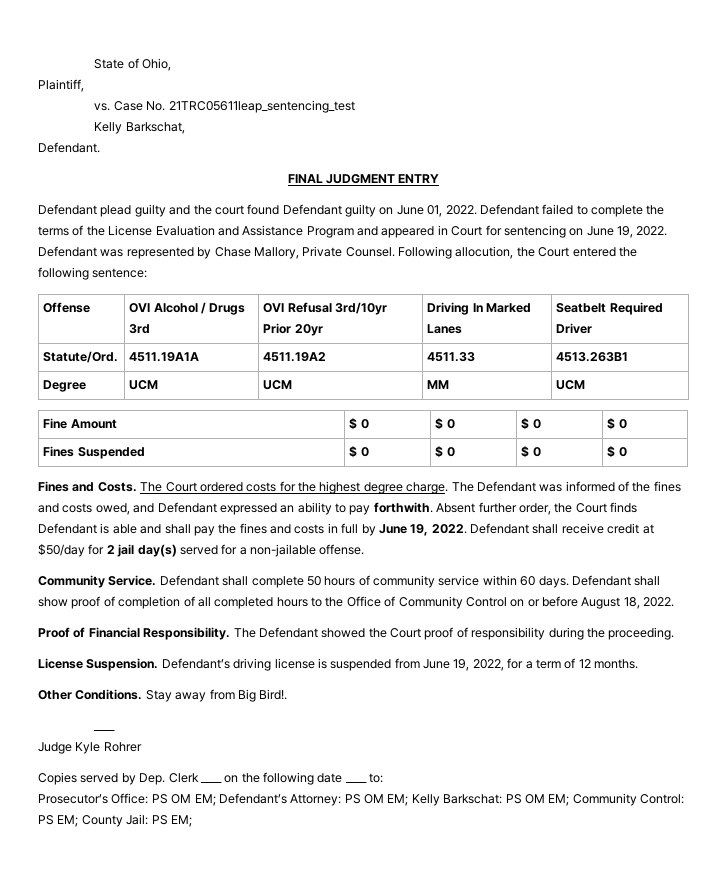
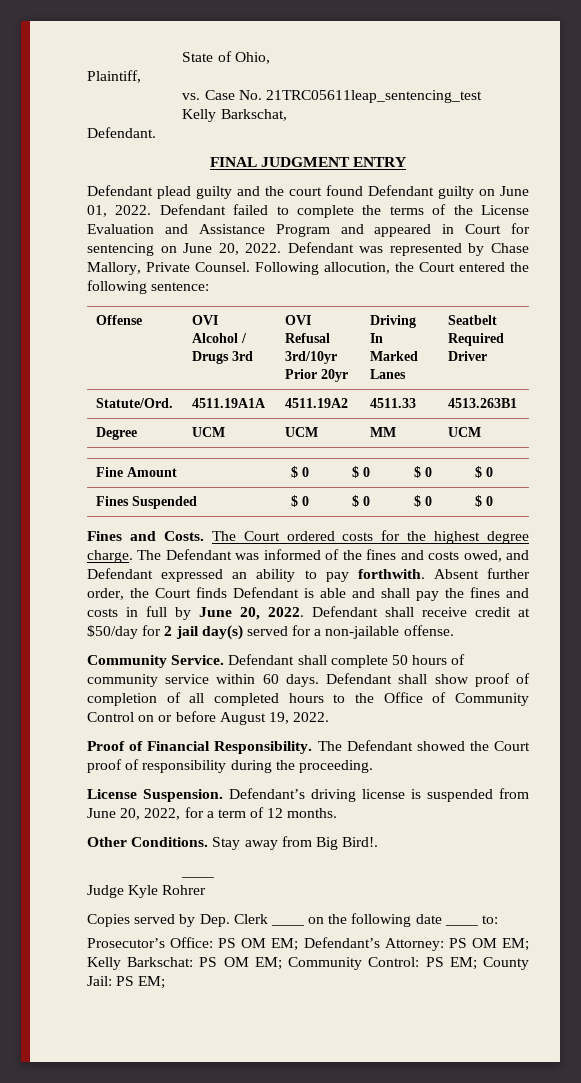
[617,226,633,238] 19, -> [218,243,239,255] 20,
[410,524,429,536] 19, -> [240,607,260,620] 20,
[623,597,640,609] 18, -> [268,712,289,724] 19,
[453,659,470,671] 19, -> [120,808,141,820] 20,

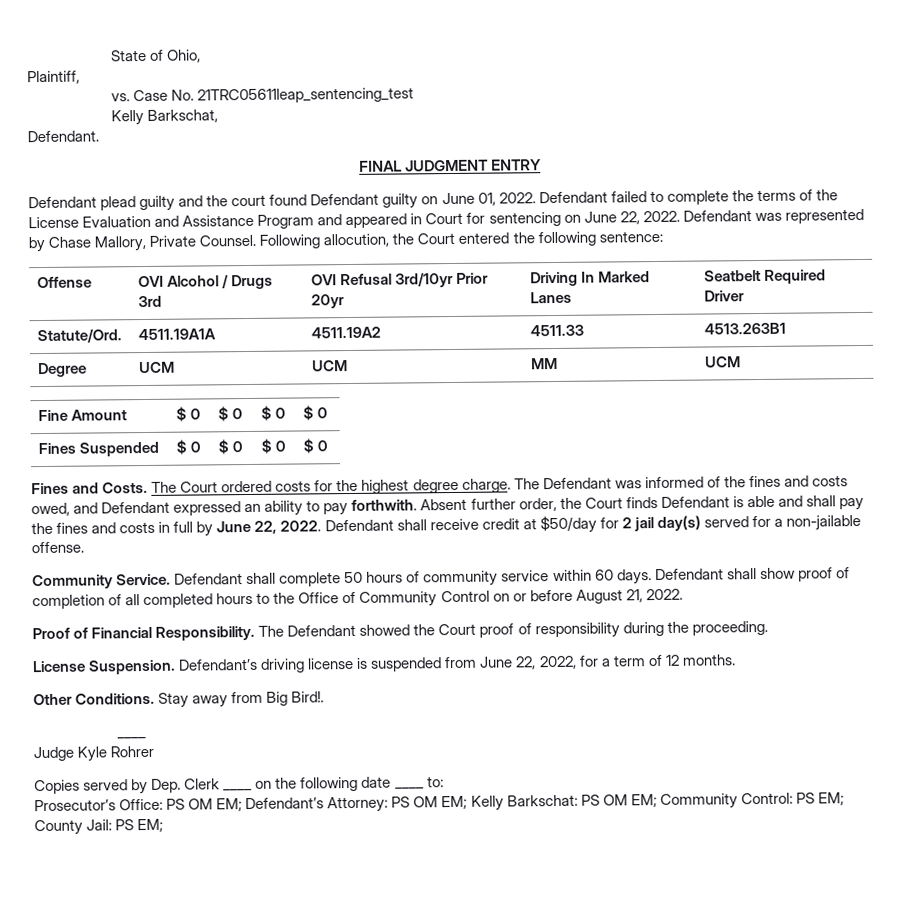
[218,243,239,255] 20, -> [619,211,640,225] 22,
[240,607,260,620] 20, -> [254,520,278,534] 22,
[268,712,289,724] 19, -> [625,589,643,603] 21,
[120,808,141,820] 20, -> [515,656,537,670] 22,

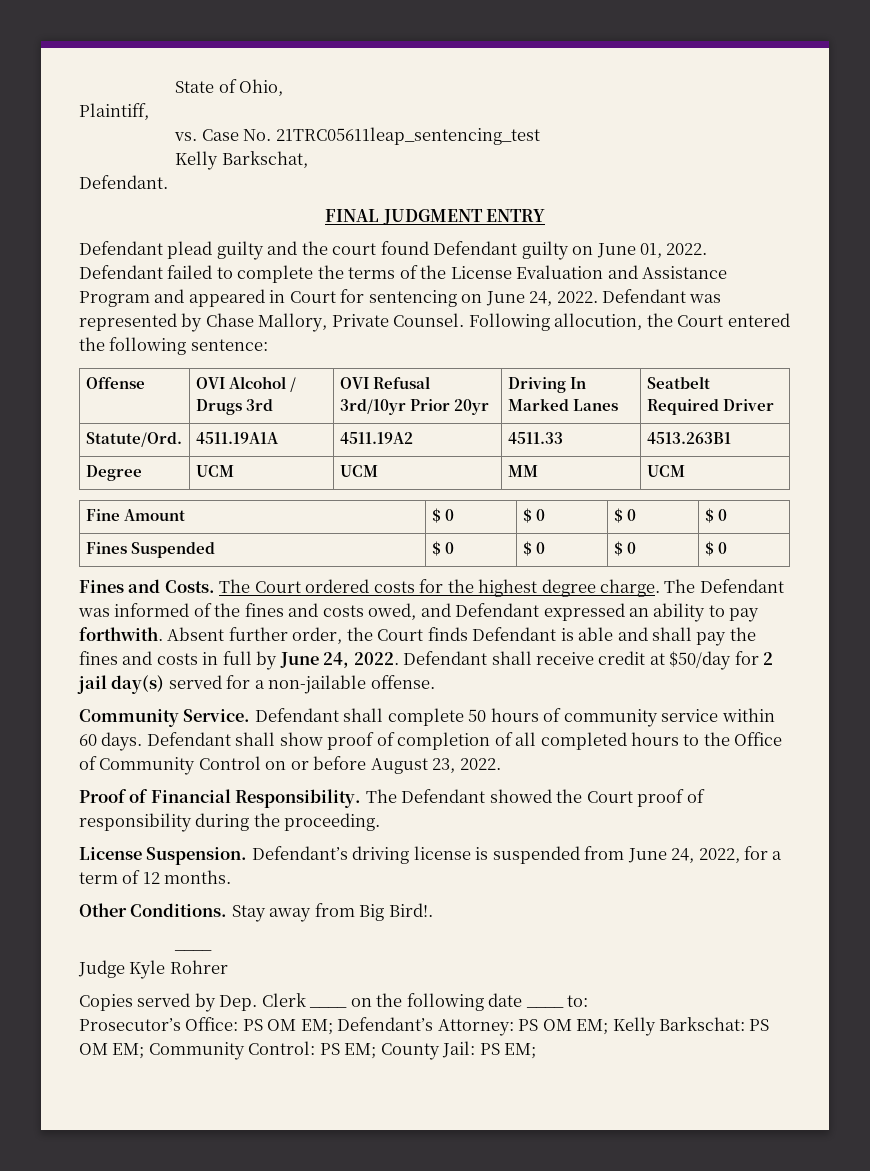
[619,211,640,225] 22, -> [529,291,553,306] 24,
[254,520,278,534] 22, -> [323,652,350,668] 24,
[625,589,643,603] 21, -> [432,758,456,773] 23,
[515,656,537,670] 22, -> [671,848,695,863] 24,

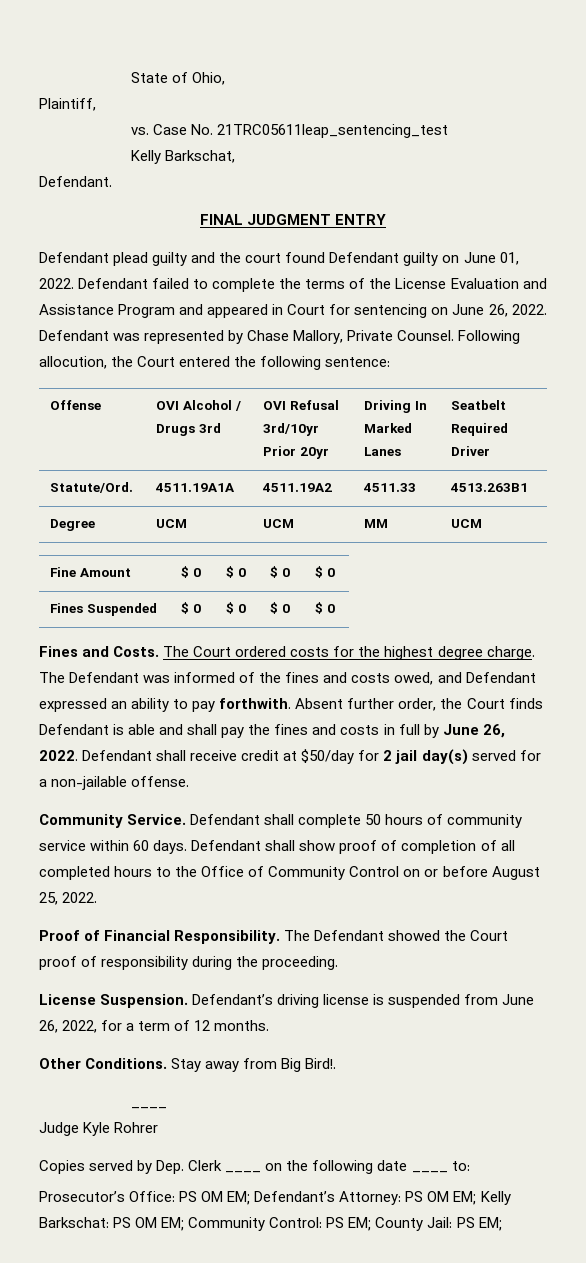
[529,291,553,306] 24, -> [488,304,508,317] 26,
[323,652,350,668] 24, -> [482,724,505,738] 26,
[432,758,456,773] 23, -> [39,892,58,905] 25,
[671,848,695,863] 24, -> [39,1020,58,1033] 26,

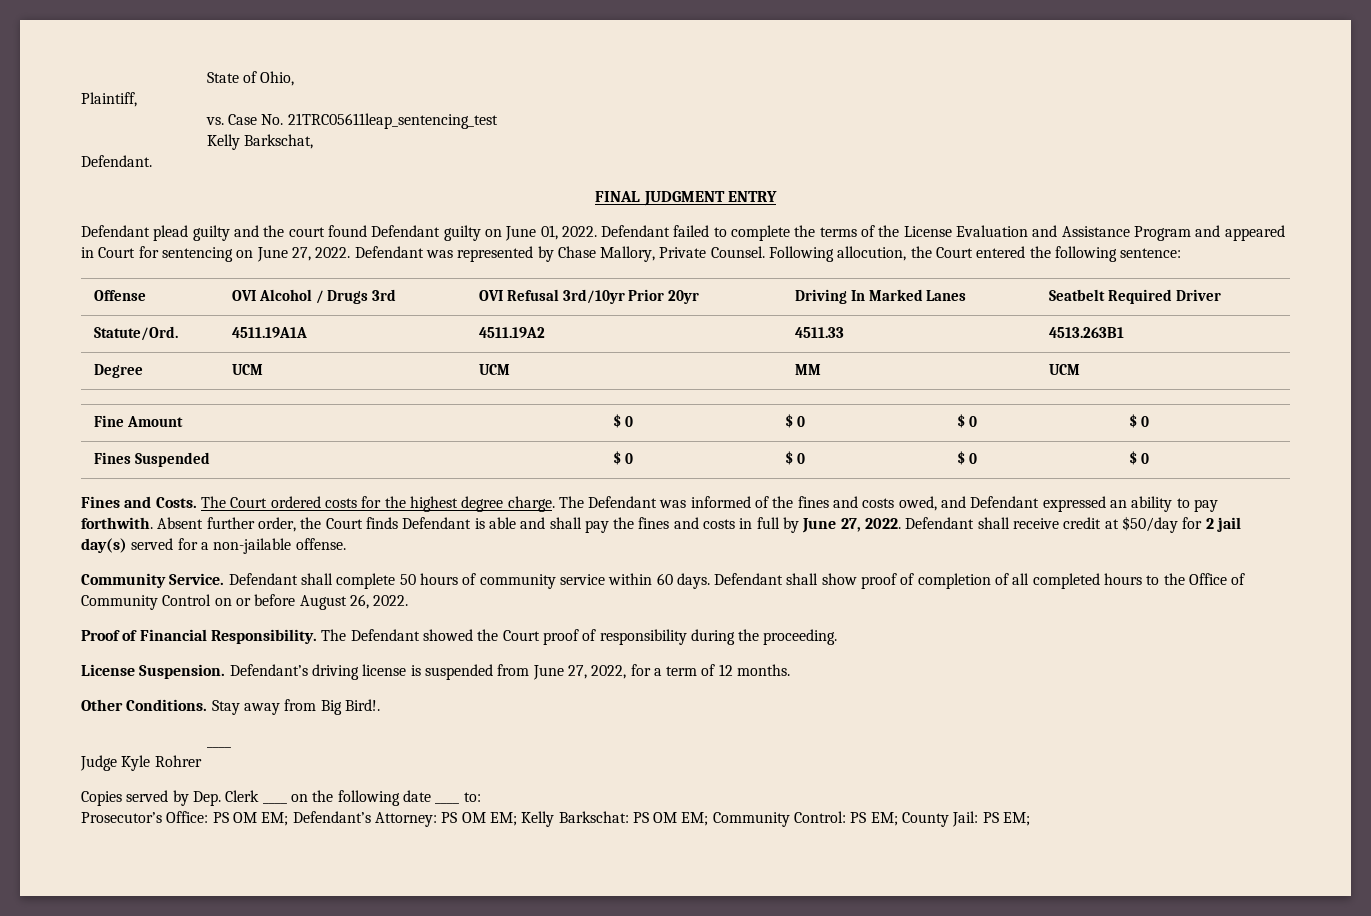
[488,304,508,317] 26, -> [291,247,311,261] 27,
[482,724,505,738] 26, -> [840,518,861,532] 27,
[39,892,58,905] 25, -> [349,594,369,609] 26,
[39,1020,58,1033] 26, -> [567,665,587,679] 27,

